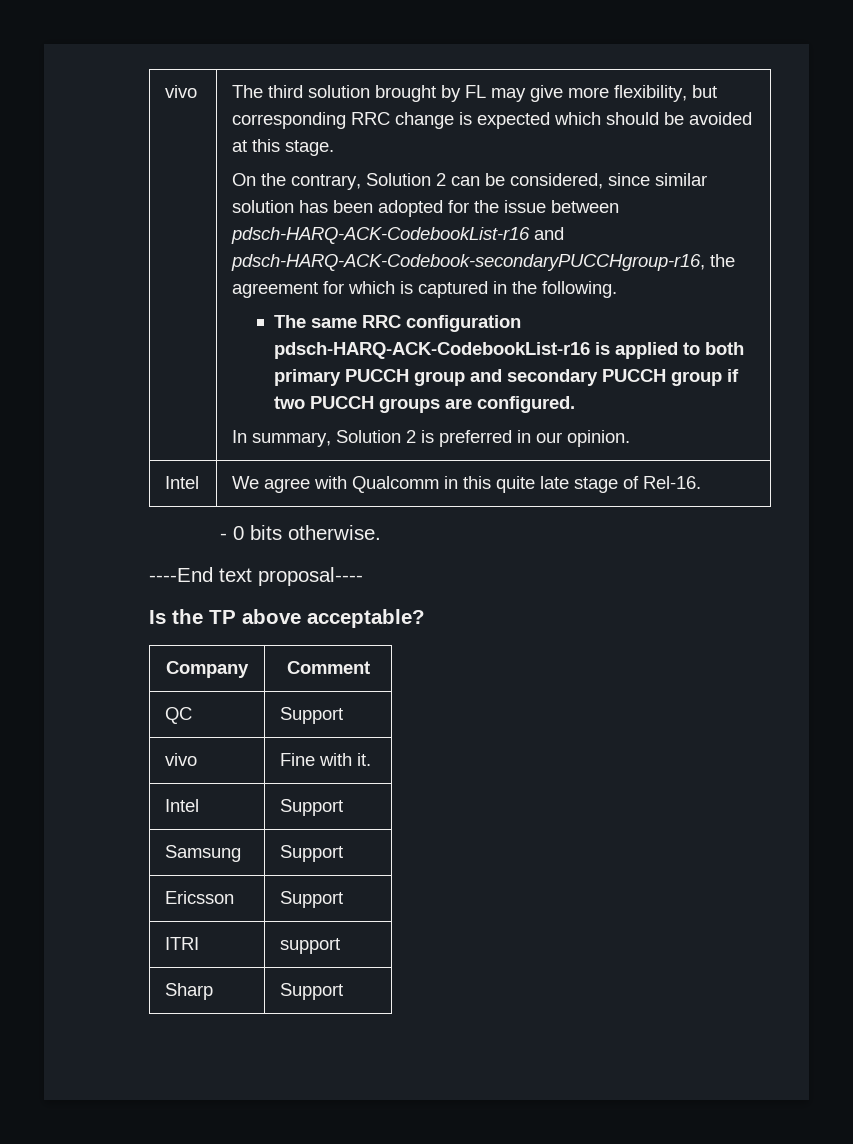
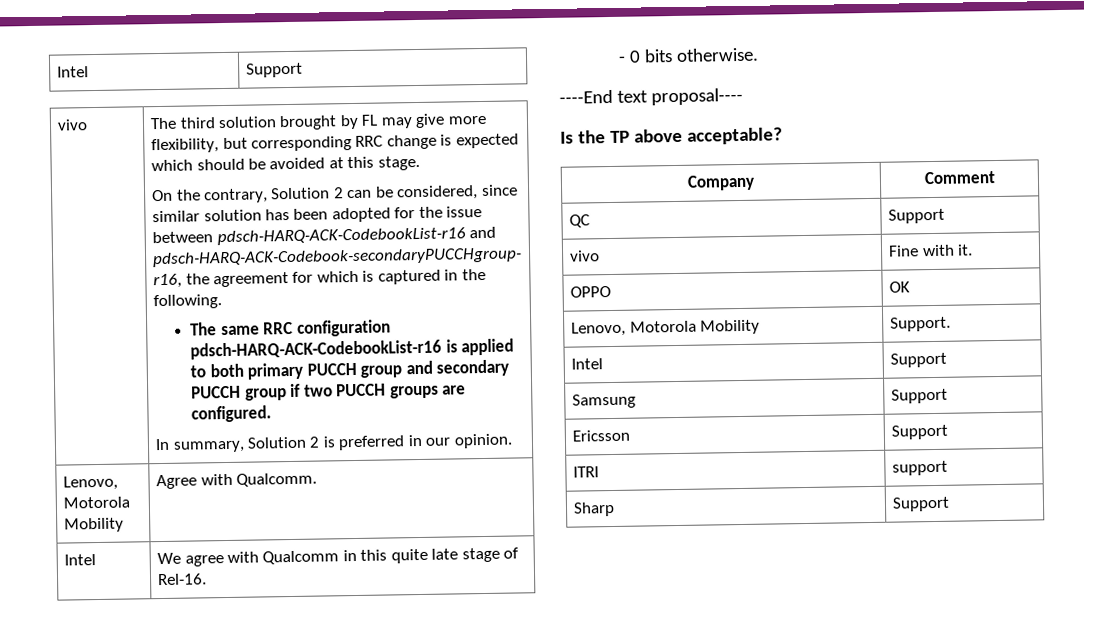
(165, 91) none -> [57,66,90,78] [246,62,304,78] Intel | Support //
(631, 438) none -> [63,475,119,491] [63,496,131,509] [64,517,125,533] [156,472,317,490] // Lenovo, Motorola Mobility | Agree with Qualcomm.
(372, 759) none -> [570,285,612,298] [889,281,911,293] [571,319,760,337] [890,316,952,332] // OPPO | OK // Lenovo, Motorola Mobility | Support.

